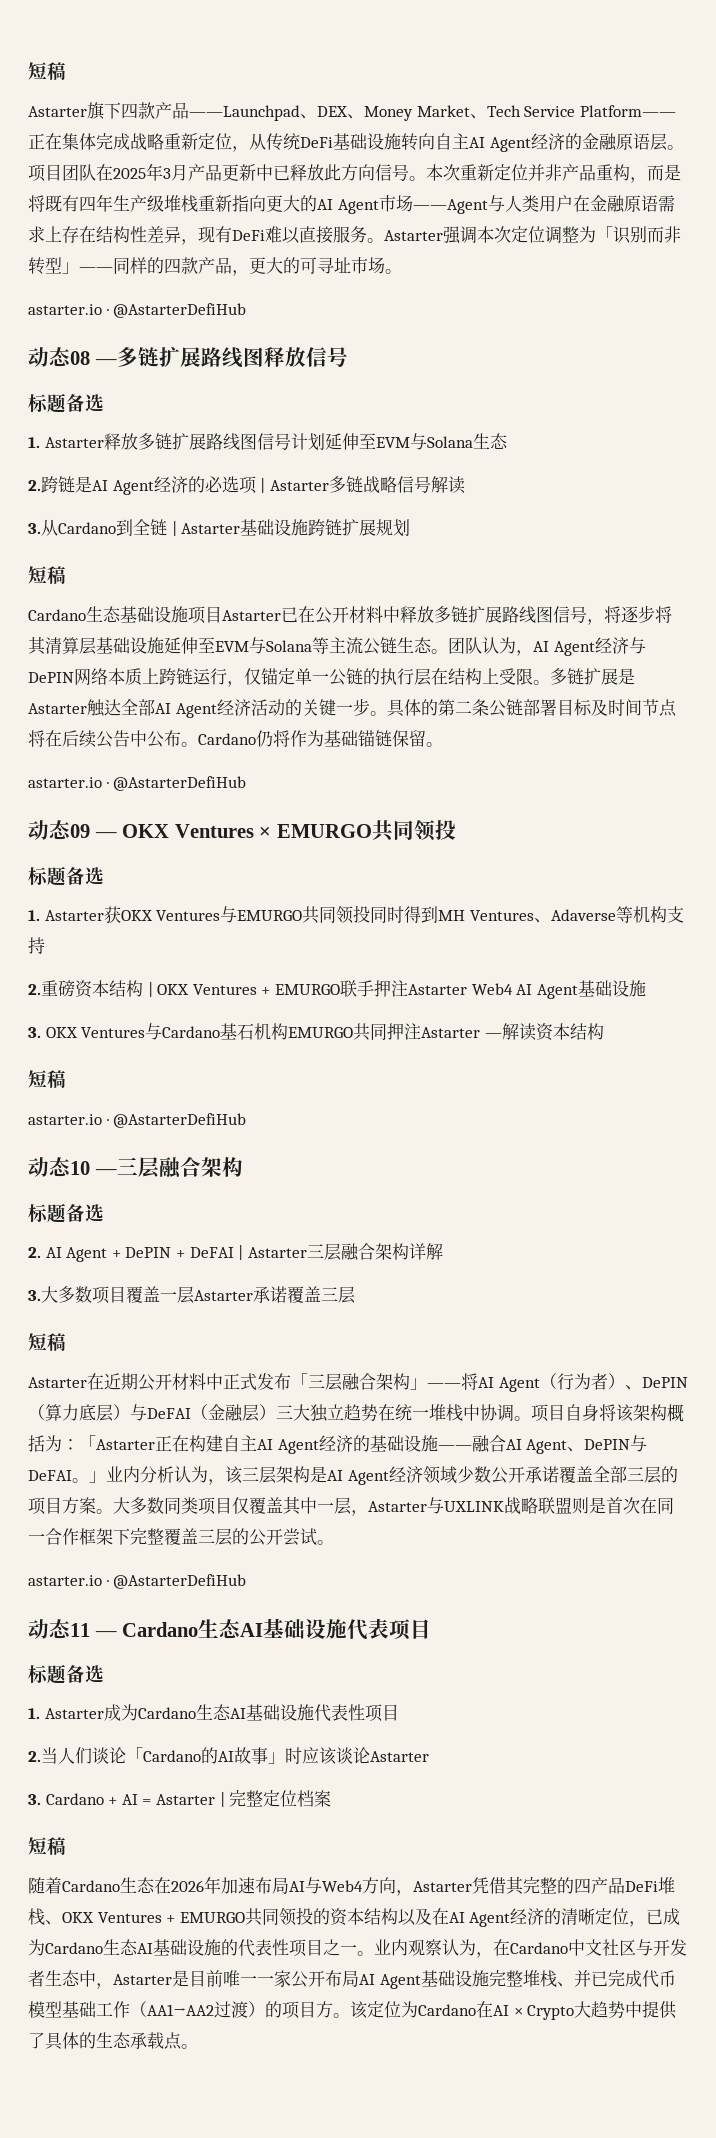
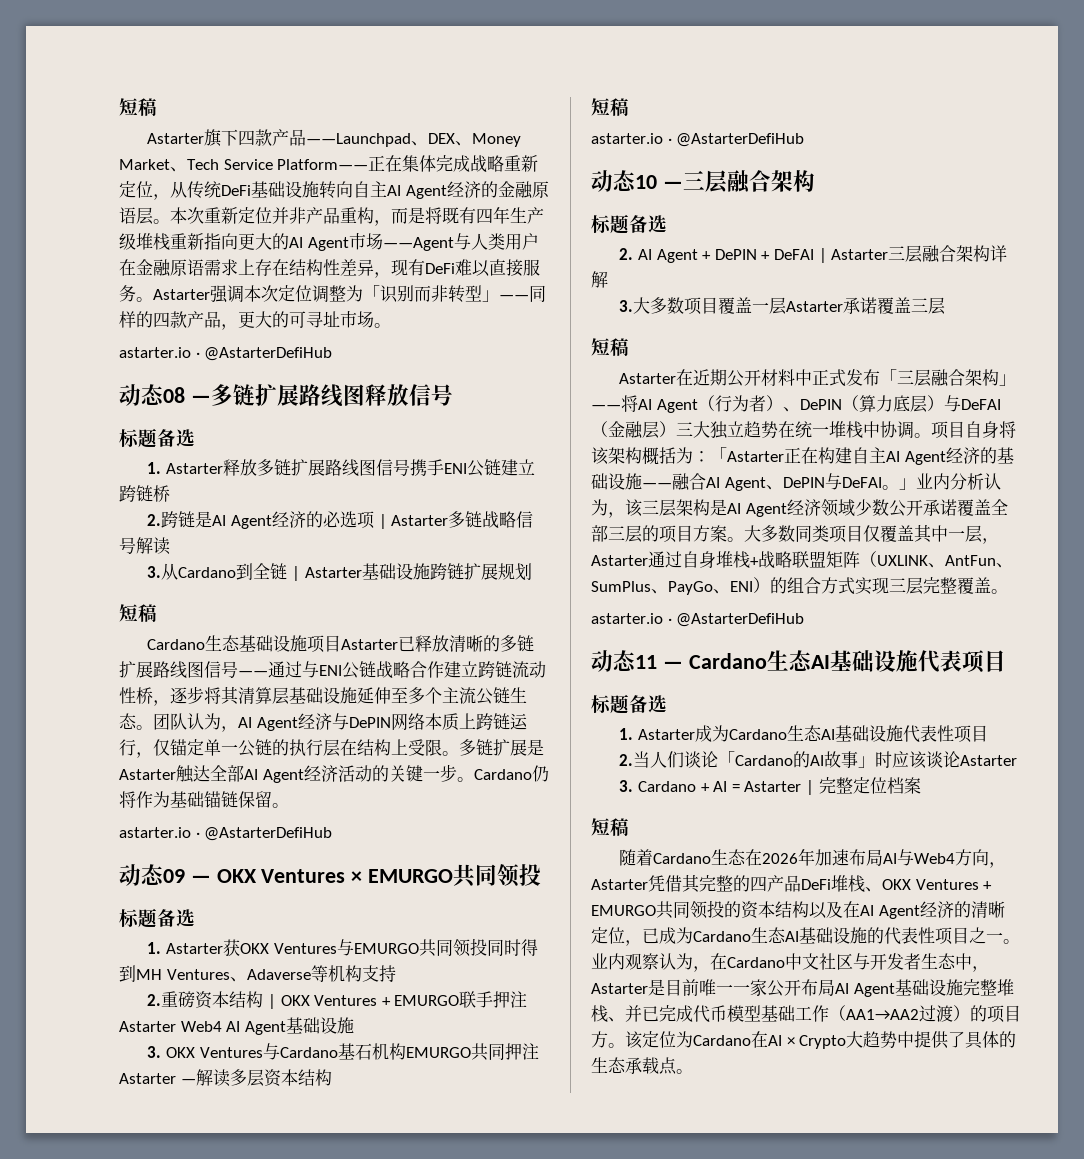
[28,163,426,182] 项目团队在2025年3月产品更新中已释放此方向信号。 -> (170, 221) none
[290,433,508,451] 计划延伸至EVM与Solana生态 -> [410,459,536,477] [119,485,170,502] 携手ENI公链建立跨链桥
[298,606,621,625] 在公开材料中释放多链扩展路线图信号，将 -> [415,635,535,652] [119,661,546,679] [119,687,170,706] 释放清晰的多链扩展路线图信号——通过与ENI公链战略合作建立跨链流动性桥，
[215,637,329,654] EVM与Solana等 -> [408,687,442,704] 多个
[386,699,677,717] [28,730,198,748] 具体的第二条公链部署目标及时间节点将在后续公告中公布。 -> (474, 779) none
(536, 1032) none -> [229,1069,264,1087] 多层
[427,1497,674,1515] [28,1528,317,1546] 与UXLINK战略联盟则是首次在同一合作框架下完整覆盖三层的公开尝试 -> [648,551,1013,569] [591,577,991,595] 通过自身堆栈+战略联盟矩阵（UXLINK、AntFun、SumPlus、PayGo、ENI）的组合方式实现三层完整覆盖

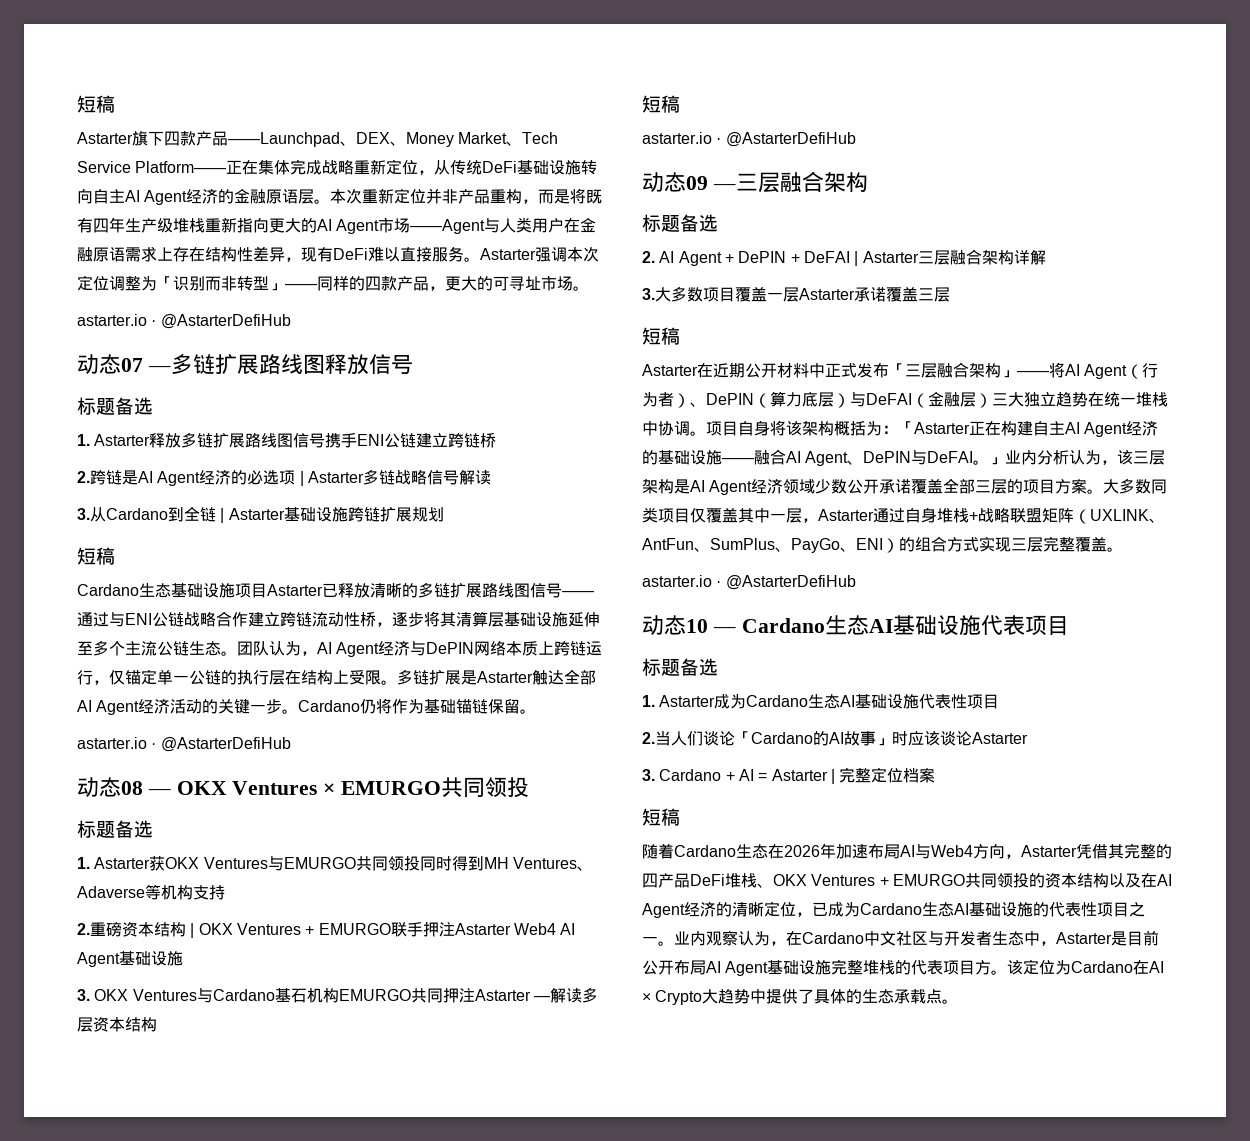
[163,387,185,403] 08 -> [121,358,143,372] 07
[163,869,185,883] 09 -> [121,781,143,795] 08
[635,175,657,189] 10 -> [686,176,708,190] 09
[635,655,657,669] 11 -> [686,619,708,633] 10
[699,979,767,997] 唯一一家 -> (1159, 938) none
[608,1005,987,1023] 、并已完成代币模型基础工作（AA1→AA2过渡）的 -> [895,960,944,975] 的代表

